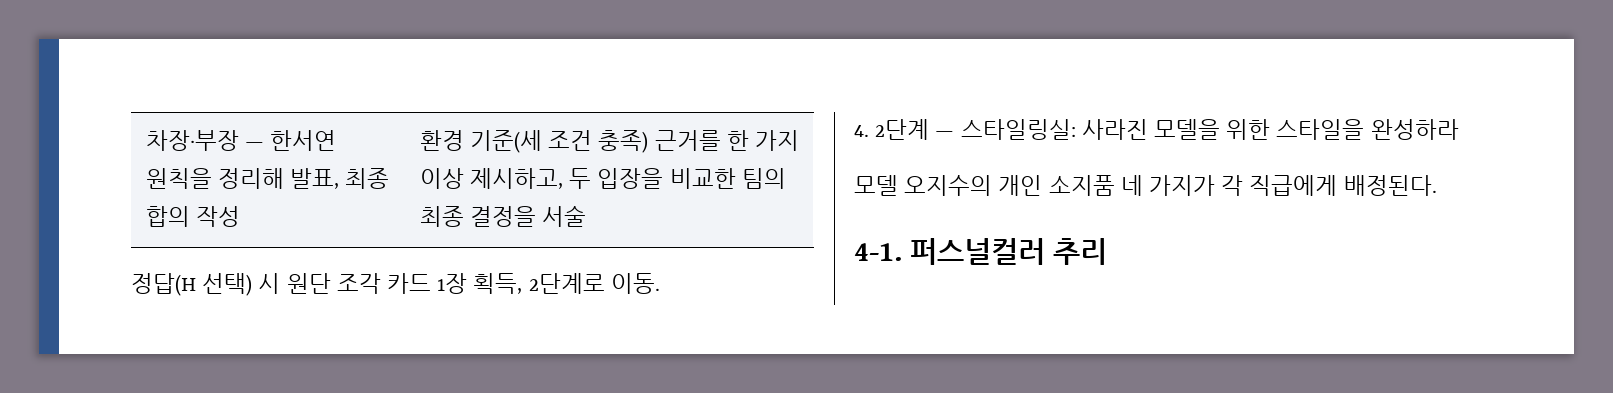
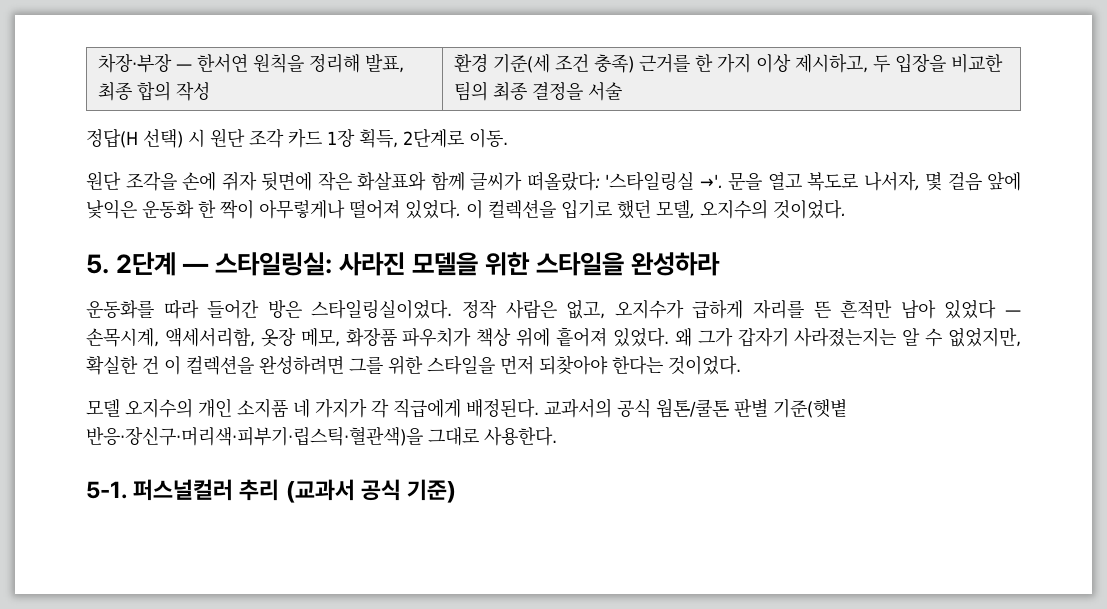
[854,125,869,137] 4. -> [86,171,1021,191] [86,199,846,219] [86,254,109,274] 원단 조각을 손에 쥐자 뒷면에 작은 화살표와 함께 글씨가 떠올랐다: '스타일링실 →'. 문을 열고 복도로 나서자, 몇 걸음 앞에 낯익은 운동화 한 짝이 아무렇게나 떨어져 있었다. 이 컬렉션을 입기로 했던 모델, 오지수의 것이었다. // 5.
(1459, 129) none -> [86,299,1022,319] [86,327,1021,347] [86,355,741,375] // 운동화를 따라 들어간 방은 스타일링실이었다. 정작 사람은 없고, 오지수가 급하게 자리를 뜬 흔적만 남아 있었다 — 손목시계, 액세서리함, 옷장 메모, 화장품 파우치가 책상 위에 흩어져 있었다. 왜 그가 갑자기 사라졌는지는 알 수 없었지만, 확실한 건 이 컬렉션을 완성하려면 그를 위한 스타일을 먼저 되찾아야 한다는 것이었다.
[854,238,1107,265] // 4-1. 퍼스널컬러 추리 -> [544,398,847,418] [86,426,557,446] [86,479,457,503] 교과서의 공식 웜톤/쿨톤 판별 기준(햇볕 반응·장신구·머리색·피부기·립스틱·혈관색)을 그대로 사용한다. // 5-1. 퍼스널컬러 추리 (교과서 공식 기준)

